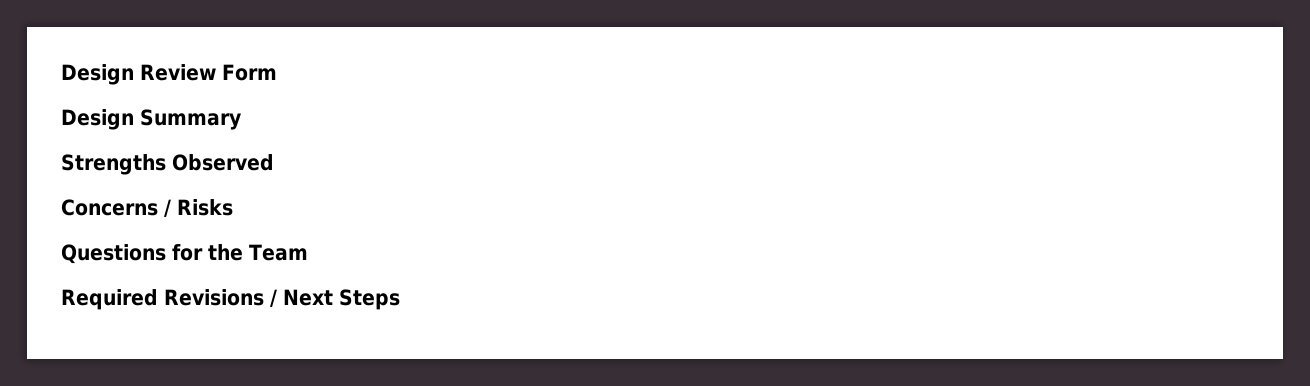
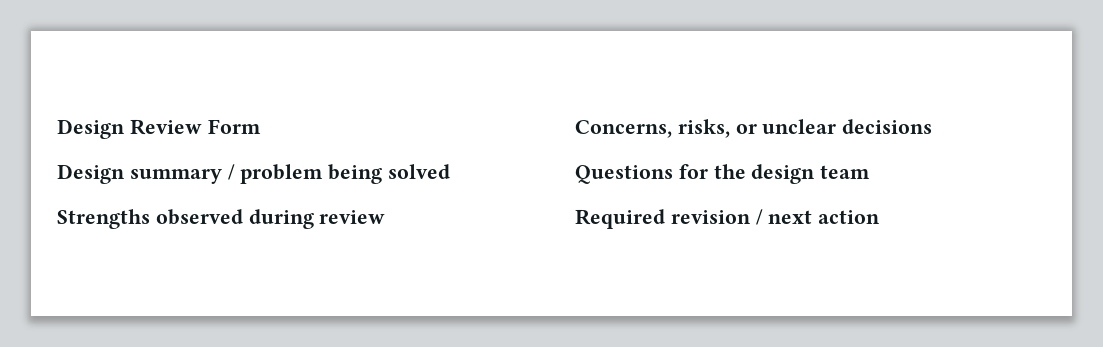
[140,109,241,130] [61,154,274,175] [61,199,233,217] Summary // Strengths Observed // Concerns / Risks -> [129,164,451,184] [57,209,386,229] [575,119,933,138] summary / problem being solved // Strengths observed during review // Concerns, risks, or unclear decisions
[249,244,308,261] Team -> [751,164,871,184] design team
[164,289,400,310] Revisions / Next Steps -> [670,209,881,225] revision / next action

